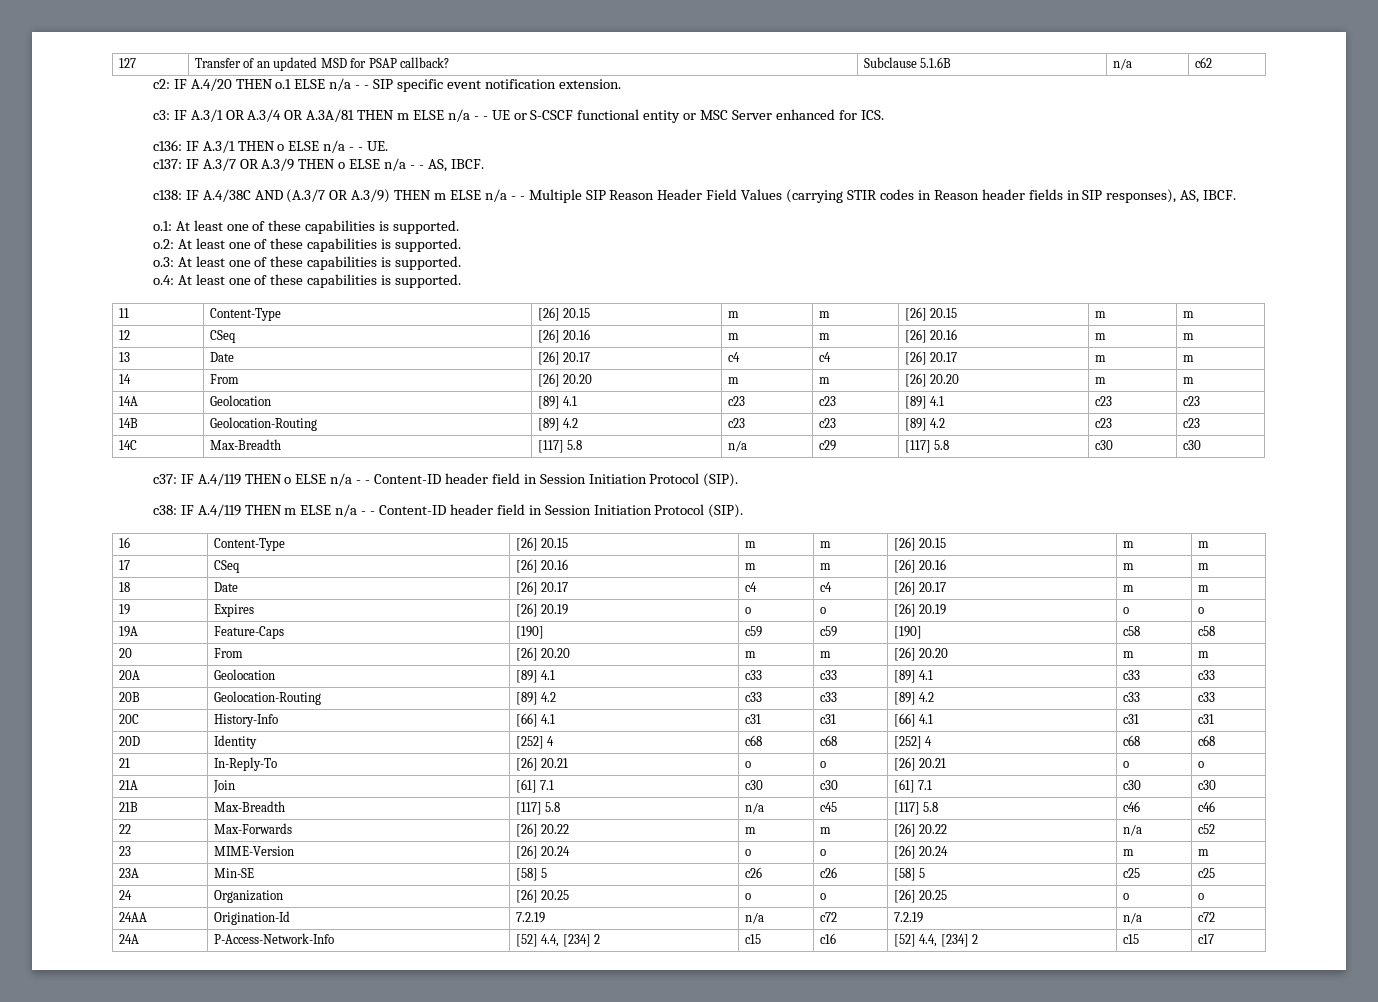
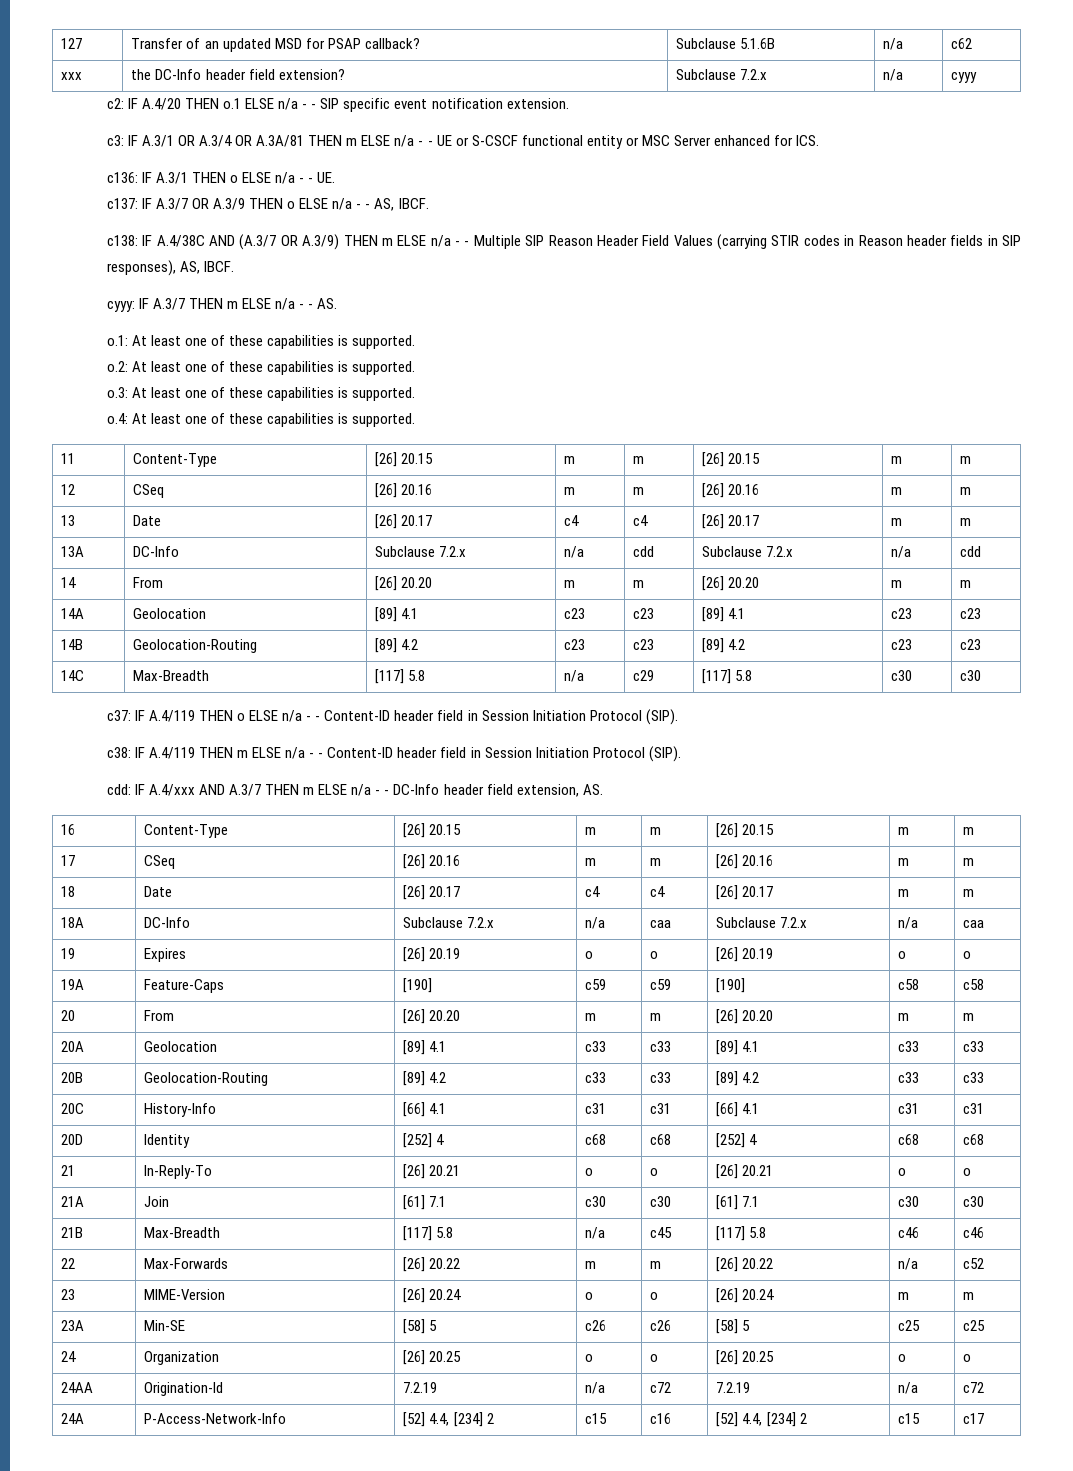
(1212, 62) none -> [61,72,83,80] [131,69,345,80] [676,69,768,80] [883,69,904,81] [951,72,978,83] // xxx | the DC-Info header field extension? | Subclause 7.2.x | n/a | cyyy
(1237, 195) none -> [106,298,338,312] // cyyy: IF A.3/7 THEN m ELSE n/a - - AS.
(1194, 358) none -> [61,546,85,557] [133,546,180,557] [375,546,467,557] [564,546,585,558] [633,546,655,557] [702,546,794,557] [891,546,912,558] [960,546,982,557] // 13A | DC-Info | Subclause 7.2.x | n/a | cdd | Subclause 7.2.x | n/a | cdd
(744, 511) none -> [106,784,603,797] // cdd: IF A.4/xxx AND A.3/7 THEN m ELSE n/a - - DC-Info header field extension, AS.
(1209, 588) none -> [61,917,85,928] [144,917,191,928] [403,917,495,928] [585,917,606,929] [650,920,672,928] [716,917,808,928] [898,917,919,929] [963,920,985,928] // 18A | DC-Info | Subclause 7.2.x | n/a | caa | Subclause 7.2.x | n/a | caa

